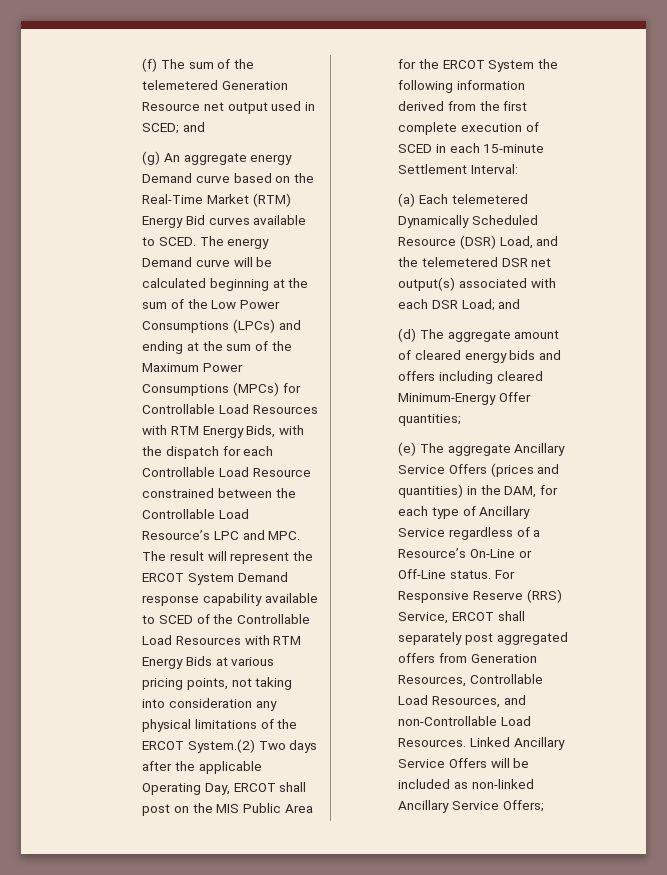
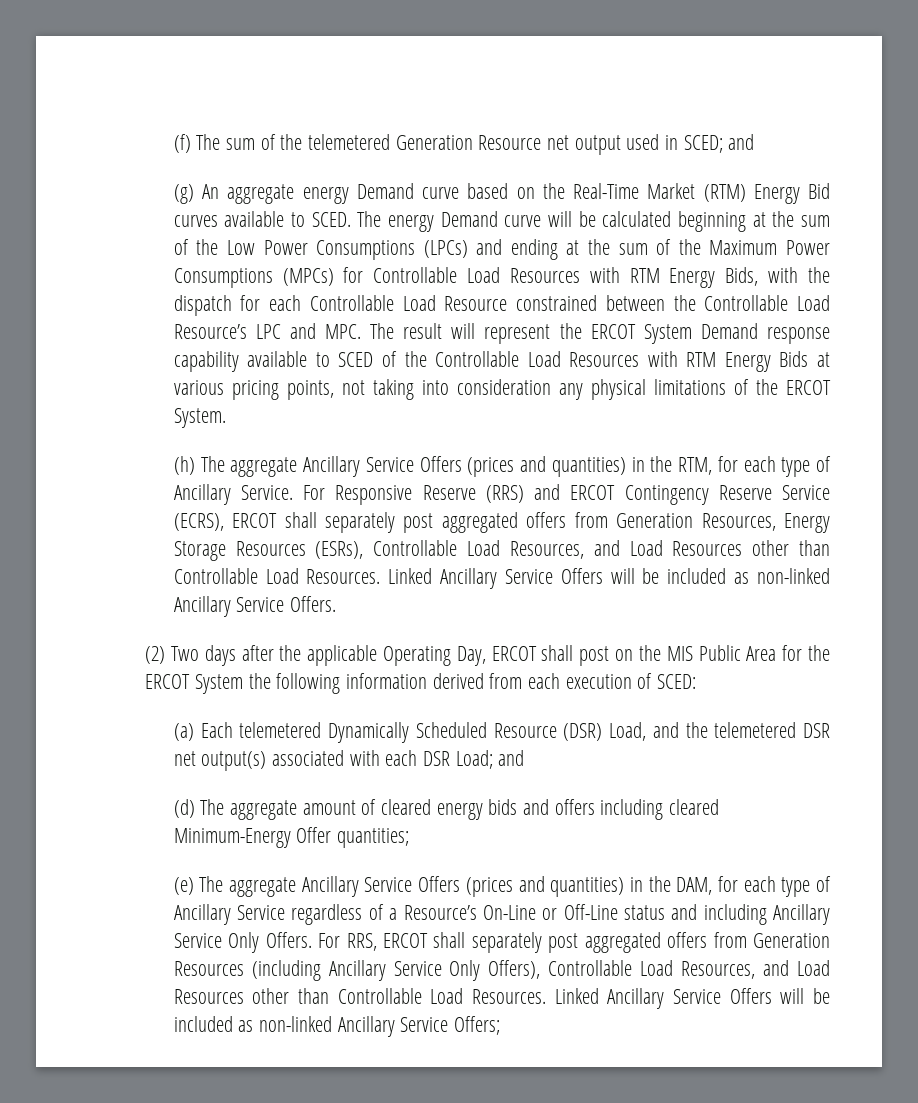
[188,739,256,753] System.(2) -> [173,408,226,428] [173,456,831,477] [173,484,830,505] [173,512,830,533] [173,540,830,561] [173,568,831,589] [173,596,337,617] [145,646,166,664] System. // (h) The aggregate Ancillary Service Offers (prices and quantities) in the RTM, for each type of Ancillary Service. For Responsive Reserve (RRS) and ERCOT Contingency Reserve Service (ECRS), ERCOT shall separately post aggregated offers from Generation Resources, Energy Storage Resources (ESRs), Controllable Load Resources, and Load Resources other than Controllable Load Resources. Linked Ancillary Service Offers will be included as non-linked Ancillary Service Offers. // (2)
[479,101,528,111] [398,122,539,135] [398,143,545,153] [398,164,519,174] the first complete execution of SCED in each 15-minute Settlement Interval: -> [527,673,696,689] each execution of SCED:
[450,570,515,579] [398,589,562,603] [398,611,525,624] [398,632,568,645] [398,653,537,663] [398,674,544,687] [398,695,526,708] [398,716,498,726] status. For Responsive Reserve (RRS) Service, ERCOT shall separately post aggregated offers from Generation Resources, Controllable Load Resources, and non-Controllable -> [623,904,831,925] [173,932,830,953] [173,960,830,981] [173,988,422,1004] status and including Ancillary Service Only Offers. For RRS, ERCOT shall separately post aggregated offers from Generation Resources (including Ancillary Service Only Offers), Controllable Load Resources, and Load Resources other than Controllable

